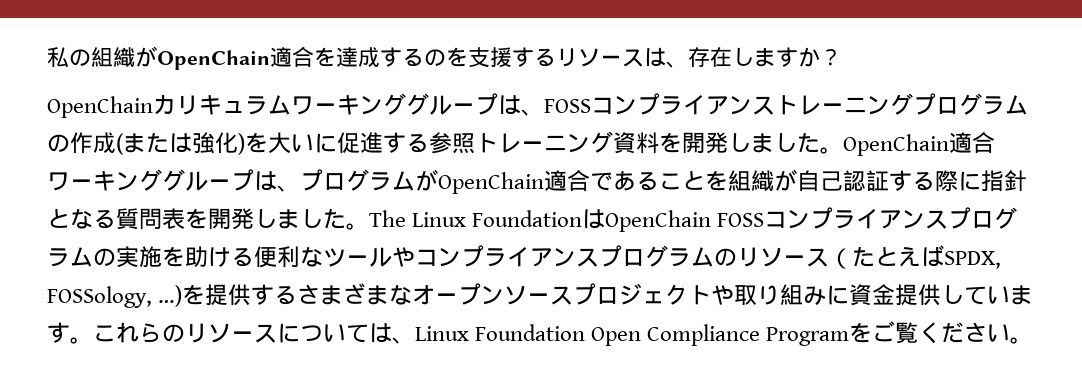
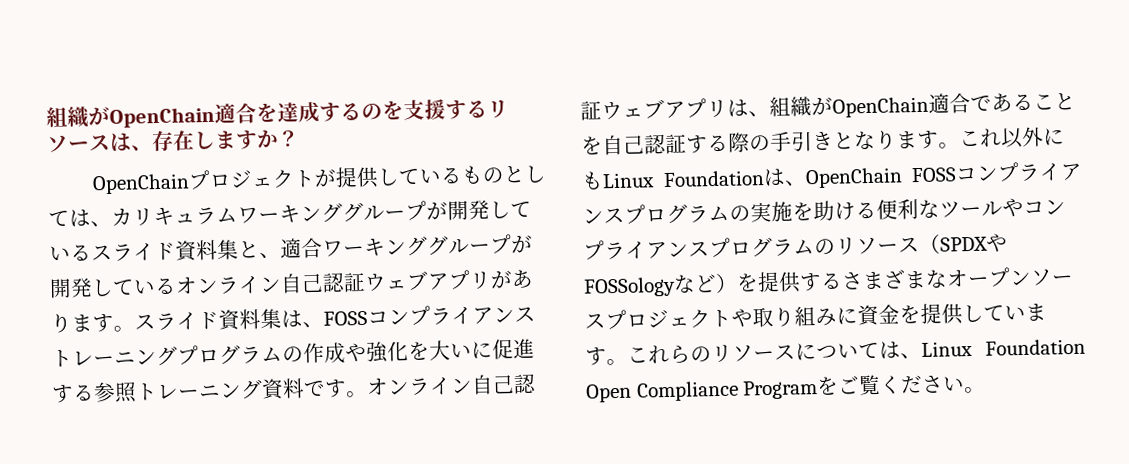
[47,47,91,68] 私の -> (46, 117) none
(153, 107) none -> [188,165,548,190] [48,209,112,228] プロジェクトが提供しているものとしては、
(498, 104) none -> [426,199,532,221] [49,234,533,262] [49,269,534,299] [50,308,282,334] が開発しているスライド資料集と、適合ワーキンググループが開発しているオンライン自己認証ウェブアプリがあります。スライド資料集
[116,132,245,155] (または強化) -> [345,341,409,363] や強化
[659,132,995,156] [47,169,415,192] を開発しました。OpenChain適合ワーキンググループは、プログラム -> [303,373,537,398] [580,96,812,121] です。オンライン自己認証ウェブアプリは、組織
[728,169,797,192] 組織が -> (603, 145) none
[958,170,1027,192] [47,208,406,230] に指針となる質問表を開発しました。The -> [749,126,1065,152] [581,171,604,190] の手引きとなります。これ以外にも
(606, 219) none -> [784,180,807,187] 、
[852,245,1001,269] [47,285,183,308] たとえばSPDX, FOSSology, …) -> [940,233,1008,253] [583,272,738,298] SPDXやFOSSologyなど）
(896, 294) none -> [899,304,921,324] を

